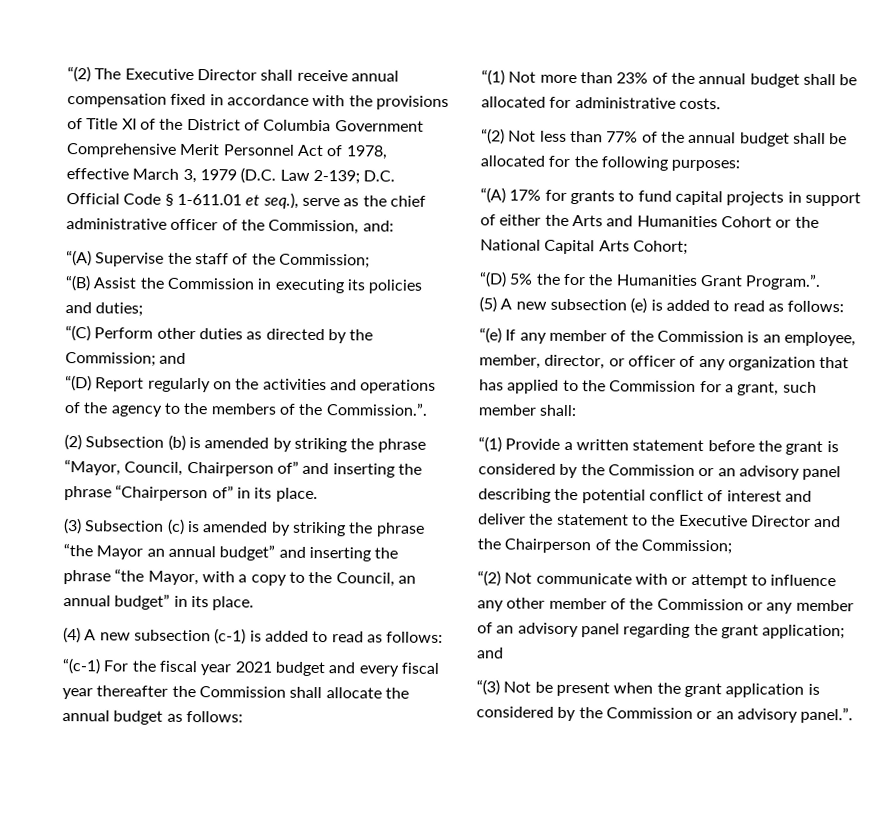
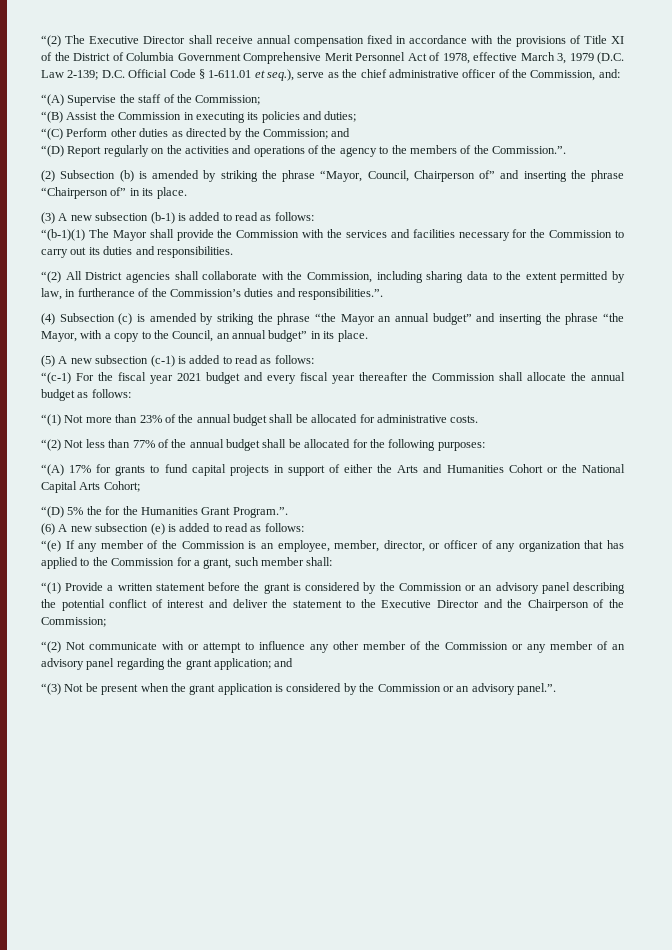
(82, 526) none -> [58,212,314,224] [41,229,624,241] [41,246,233,258] [41,271,625,283] [41,288,383,300] [41,313,55,325] A new subsection (b-1) is added to read as follows: // “(b-1)(1) The Mayor shall provide the Commission with the services and facilities necessary for the Commission to carry out its duties and responsibilities. // “(2) All District agencies shall collaborate with the Commission, including sharing data to the extent permitted by law, in furtherance of the Commission’s duties and responsibilities.”. // (4)
[63,627,81,644] (4) -> [41,355,55,367] (5)
[479,296,497,313] (5) -> [41,523,55,535] (6)

